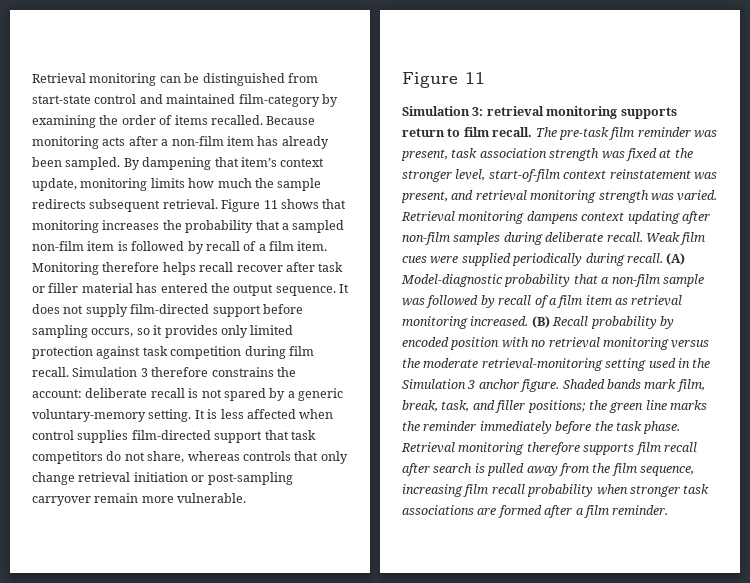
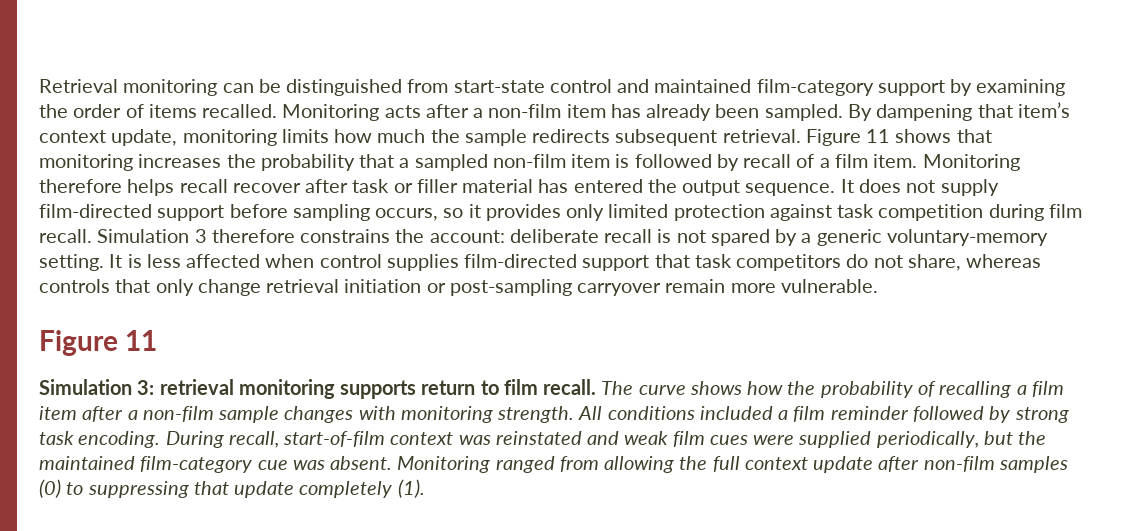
(320, 100) none -> [877,80,945,96] support
[266,116,316,125] [32,136,99,149] Because monitoring -> [282,104,380,121] Monitoring
[558,127,717,140] [401,148,693,161] [402,169,717,182] [401,190,718,203] [401,211,710,224] [402,232,706,245] [402,253,686,266] [401,274,704,287] [402,295,683,308] [402,316,674,329] [402,337,710,350] [402,358,711,371] [402,379,705,392] [402,400,707,413] [402,421,681,434] [401,442,697,455] [402,463,694,476] [402,484,710,497] [402,505,669,518] pre-task film reminder was present, task association strength was fixed at the stronger level, start-of-film context reinstatement was present, and retrieval monitoring strength was varied. Retrieval monitoring dampens context updating after non-film samples during deliberate recall. Weak film cues were supplied periodically during recall. (A) Model-diagnostic probability that a non-film sample was followed by recall of a film item as retrieval monitoring increased. (B) Recall probability by encoded position with no retrieval monitoring versus the moderate retrieval-monitoring setting used in the Simulation 3 anchor figure. Shaded bands mark film, break, task, and filler positions; the green line marks the reminder immediately before the task phase. Retrieval monitoring therefore supports film recall after search is pulled away from the film sequence, increasing film recall probability when stronger task associations are formed after a film reminder. -> [638,381,1064,398] [39,406,1069,423] [39,431,1047,448] [39,456,1068,473] [39,479,425,498] curve shows how the probability of recalling a film item after a non-film sample changes with monitoring strength. All conditions included a film reminder followed by strong task encoding. During recall, start-of-film context was reinstated and weak film cues were supplied periodically, but the maintained film-category cue was absent. Monitoring ranged from allowing the full context update after non-film samples (0) to suppressing that update completely (1).

